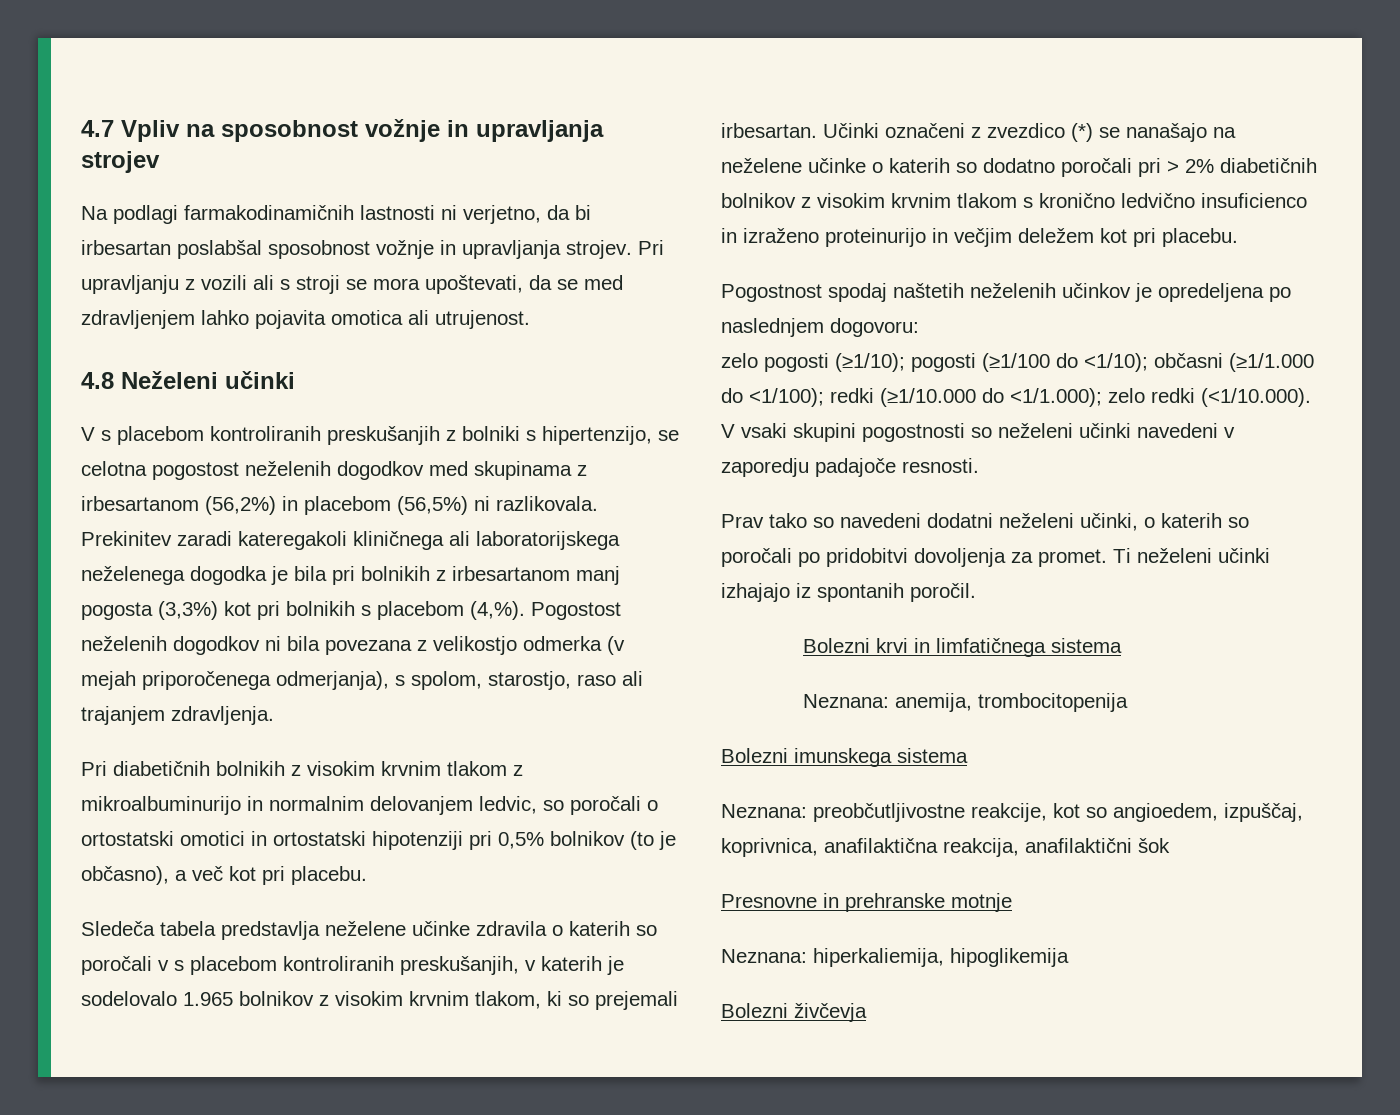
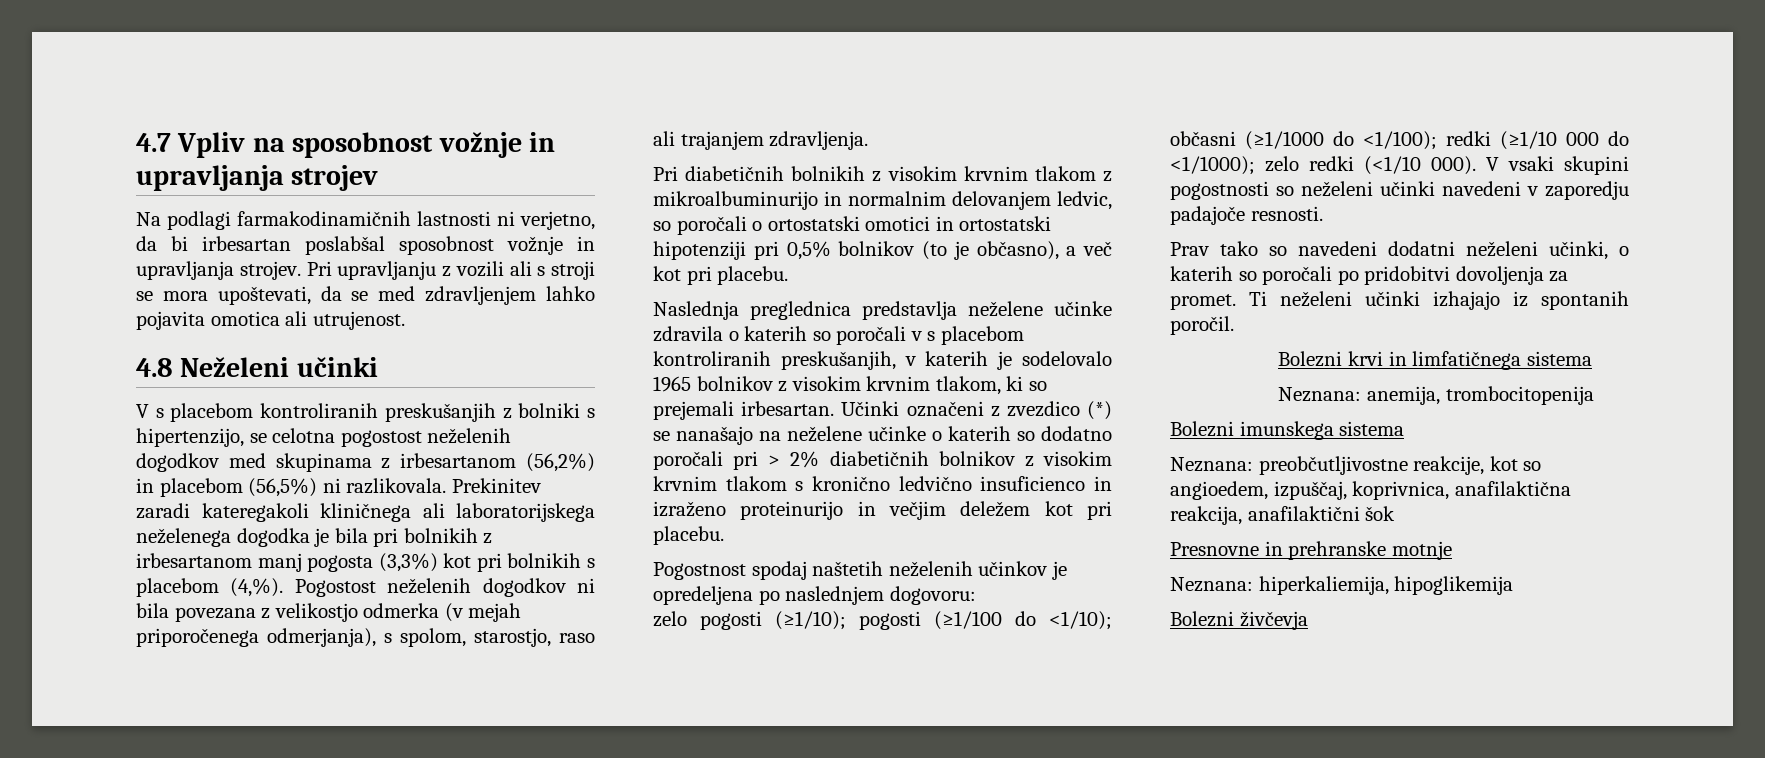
[81,921,216,936] Sledeča tabela -> [653,301,851,320] Naslednja preglednica
[183,992,233,1006] 1.965 -> [653,376,691,392] 1965
[1229,353,1314,372] (≥1/1.000 -> [1245,131,1324,150] (≥1/1000
[880,388,1311,407] (≥1/10.000 do <1/1.000); zelo redki (<1/10.000). -> [1500,131,1629,150] [1170,156,1476,175] (≥1/10 000 do <1/1000); zelo redki (<1/10 000).

